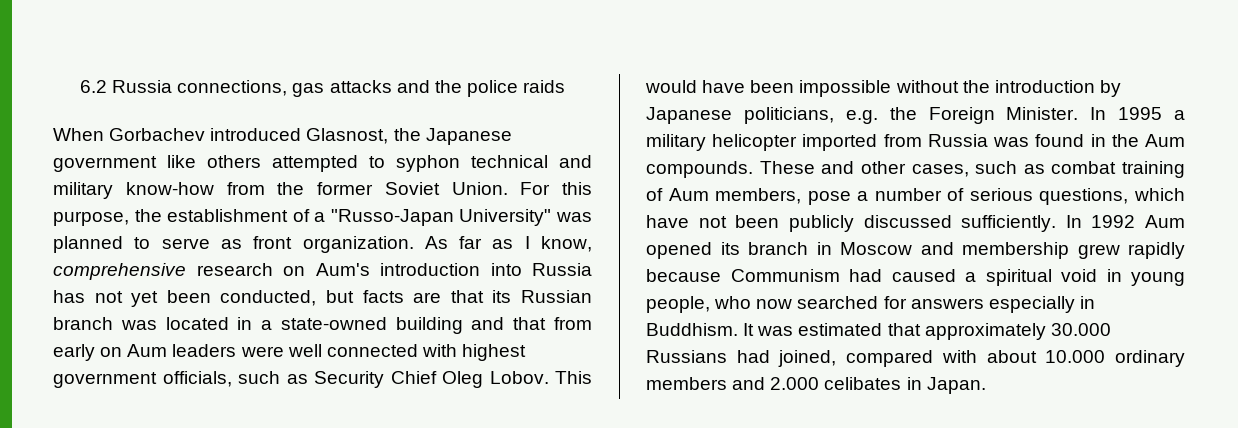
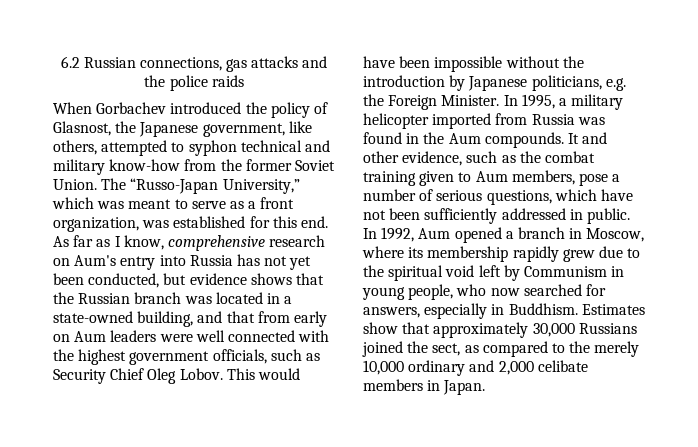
[112,80,173,93] Russia -> [83,57,136,68] Russian
[306,128,512,145] [53,155,261,172] Glasnost, the Japanese government like others -> [245,102,328,118] [53,121,312,137] [53,140,97,155] the policy of Glasnost, the Japanese government, like others,
[520,182,592,195] [53,209,592,226] [53,236,414,253] For this purpose, the establishment of a "Russo-Japan University" was planned to serve as front organization. -> [101,178,300,194] [52,197,295,209] [53,216,328,232] The “Russo-Japan University,” which was meant to serve as a front organization, was established for this end.
[380,263,480,276] introduction -> [120,256,156,270] entry
[362,290,512,303] facts are that its -> [189,273,324,285] [53,292,74,304] evidence shows that the
[395,317,463,334] building -> [137,311,194,327] building,
(457, 350) none -> [53,349,74,361] the
[1118,107,1163,120] 1995 -> [521,94,555,109] 1995,
[759,161,815,174] These -> [567,133,579,144] It
[911,161,1045,177] cases, such as -> [402,151,541,166] evidence, such as the
[646,188,663,201] of -> [419,171,472,186] given to
[788,215,1136,232] publicly discussed sufficiently. In 1992 -> [424,208,630,224] [363,227,415,242] sufficiently addressed in public. In 1992,
[720,242,740,255] its -> [505,231,514,239] a
[840,242,1185,259] [646,269,1097,286] Moscow and membership grew rapidly because Communism had caused a spiritual void -> [586,228,645,242] [362,246,641,262] [363,265,607,281] Moscow, where its membership rapidly grew due to the spiritual void left by Communism
[910,298,984,309] answers -> [363,307,420,318] answers,
[743,323,1111,340] [646,350,1185,367] [646,377,902,390] It was estimated that approximately 30.000 Russians had joined, compared with about 10.000 ordinary members and 2.000 celibates -> [581,304,645,315] [363,322,637,338] [362,341,640,357] [363,360,588,376] [363,379,423,391] Estimates show that approximately 30,000 Russians joined the sect, as compared to the merely 10,000 ordinary and 2,000 celibate members

